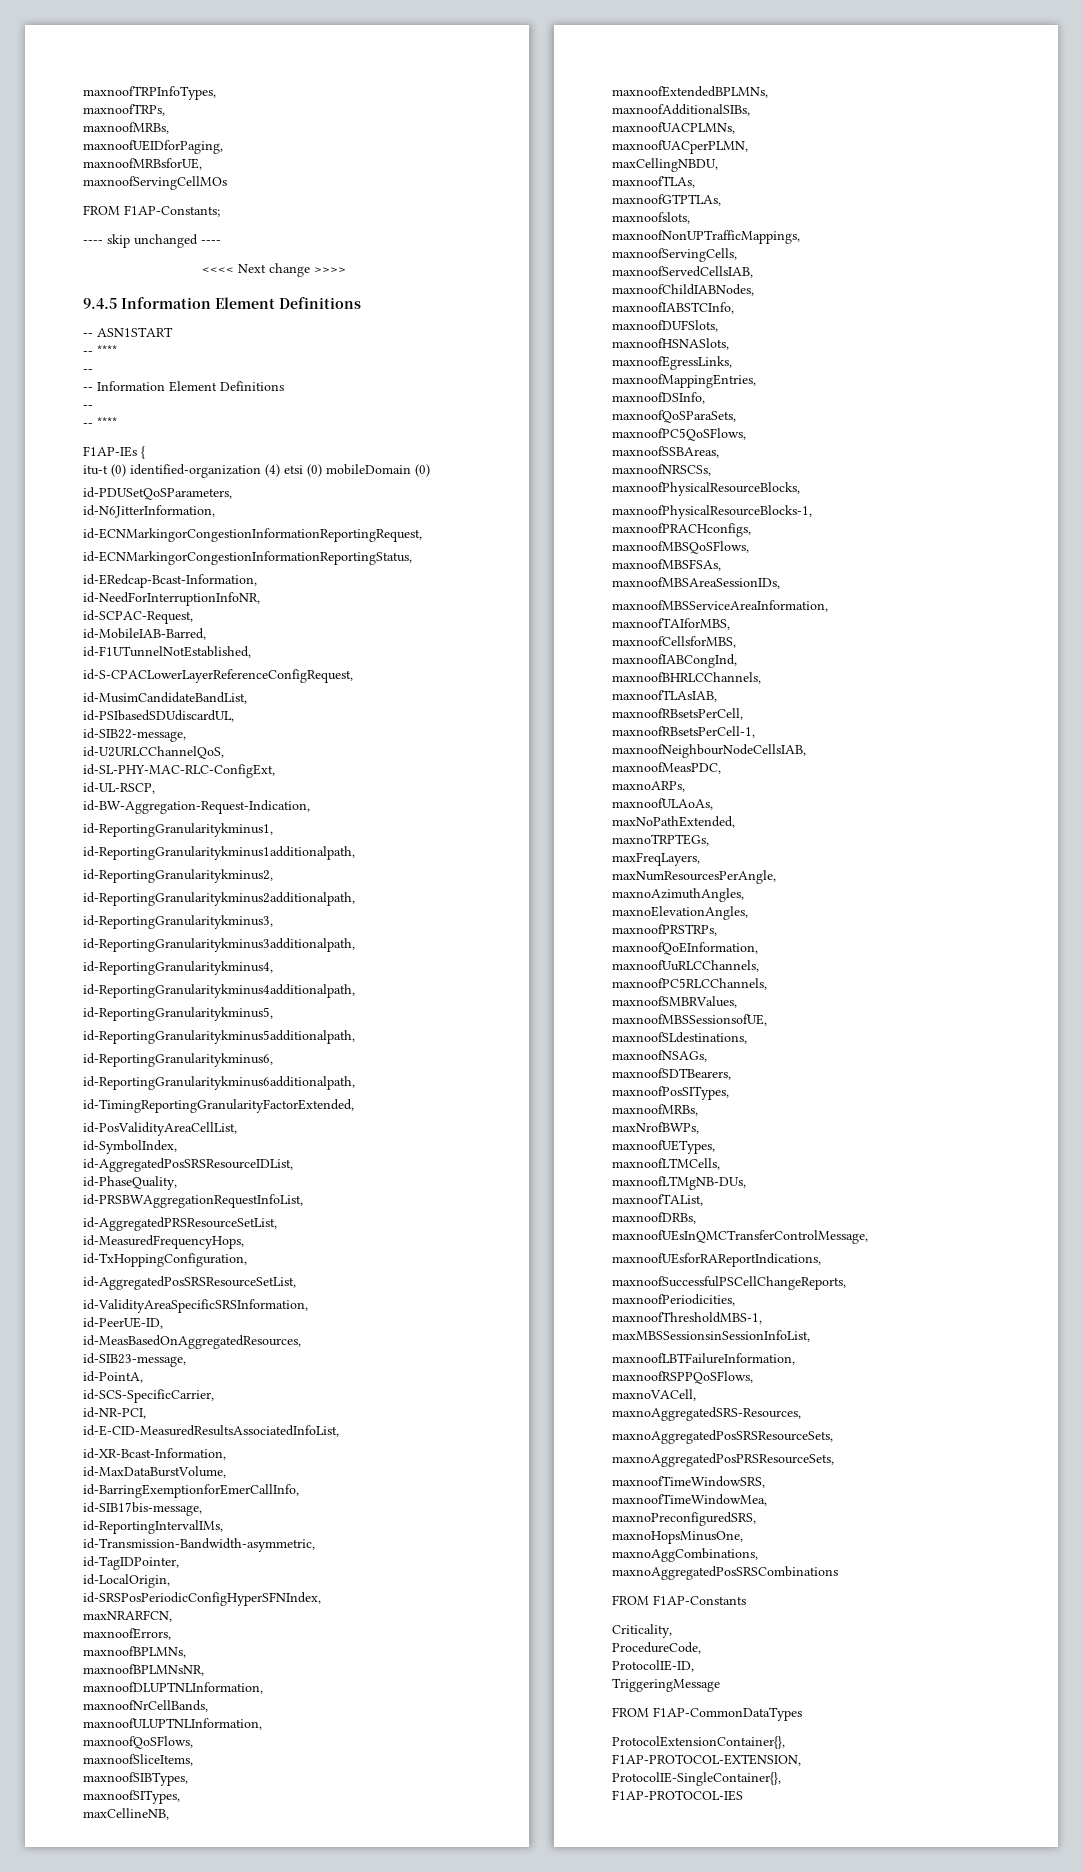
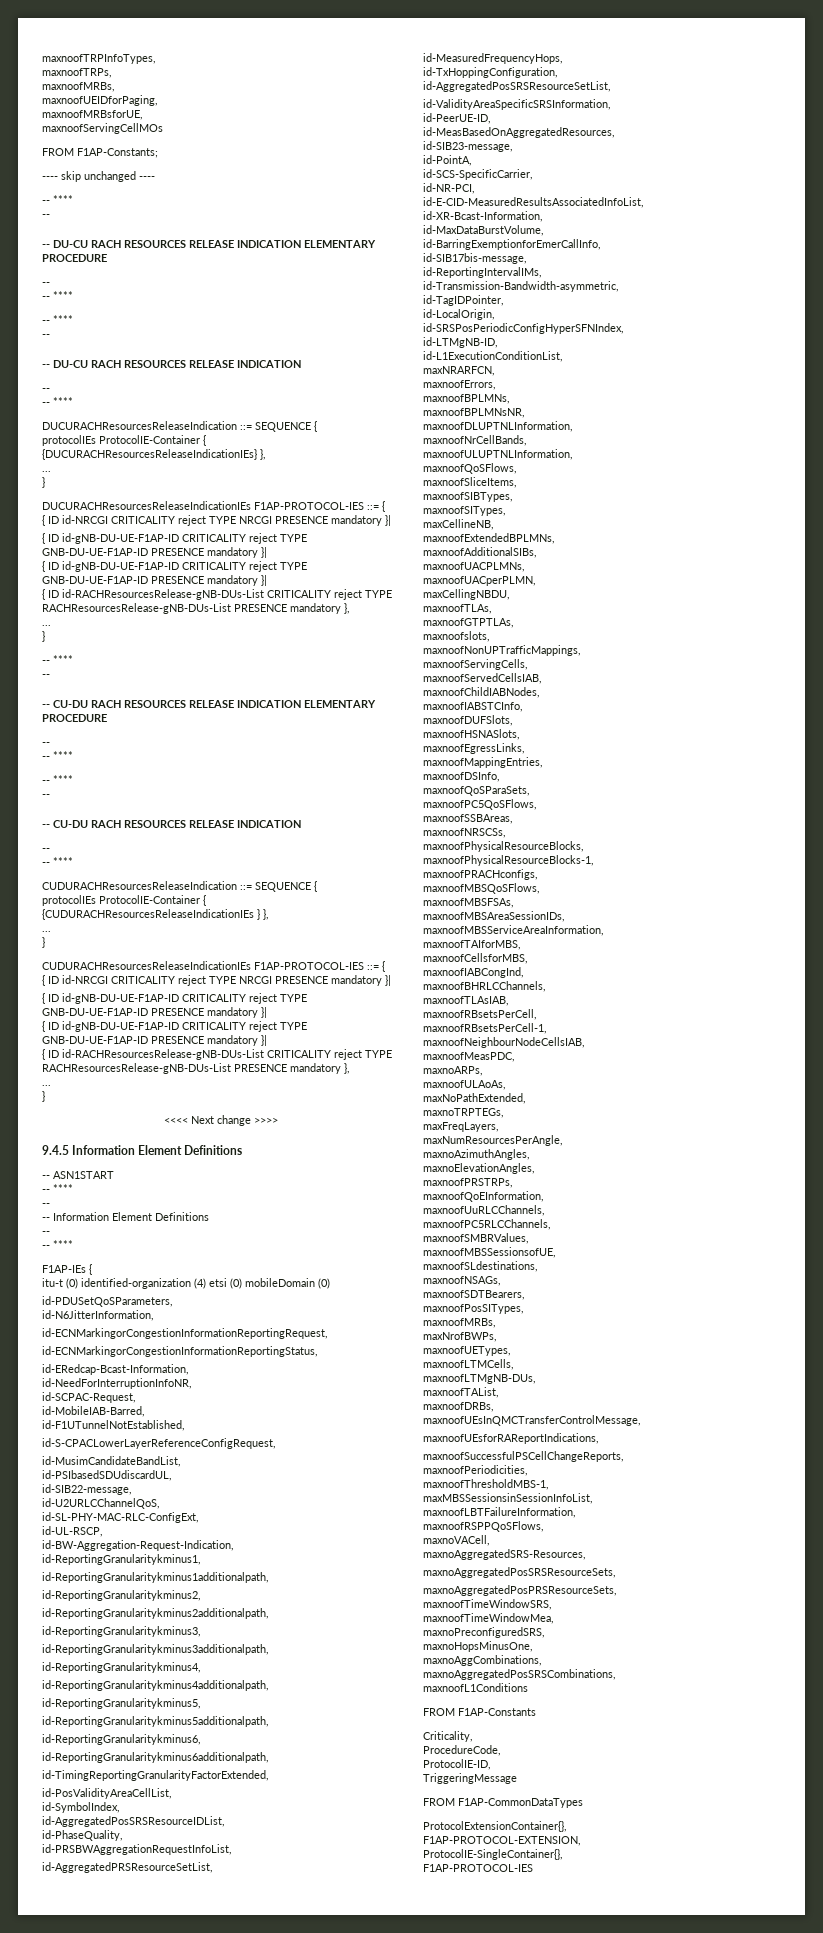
(221, 242) none -> [42,195,73,204] [42,214,50,218] [42,240,376,248] [42,254,107,262] [42,282,50,286] [42,291,73,300] [42,315,73,324] [42,334,50,338] [42,360,301,368] [42,388,50,392] [42,397,73,406] [42,421,317,432] [42,435,206,446] [42,449,266,460] [42,471,51,472] [42,477,45,488] [42,501,385,512] [42,515,391,526] [42,533,307,544] [42,547,267,558] [42,561,307,572] [42,575,267,586] [42,589,392,600] [42,603,350,614] [42,625,51,626] [42,631,45,642] [42,655,73,664] [42,674,50,678] [42,700,376,708] [42,714,107,722] [42,742,50,746] [42,751,73,760] [42,775,73,784] [42,794,50,798] [42,820,301,828] [42,848,50,852] [42,857,73,866] [42,881,317,892] [42,895,206,906] [42,909,269,920] [42,931,51,932] [42,937,45,948] [42,961,385,972] [42,975,391,986] [42,993,307,1004] [42,1007,267,1018] [42,1021,307,1032] [42,1035,267,1046] [42,1049,392,1060] [42,1063,350,1074] [42,1085,51,1086] [42,1091,45,1102] // -- **** // -- // -- DU-CU RACH RESOURCES RELEASE INDICATION ELEMENTARY PROCEDURE // -- // -- **** // -- **** // -- // -- DU-CU RACH RESOURCES RELEASE INDICATION // -- // -- **** // DUCURACHResourcesReleaseIndication ::= SEQUENCE { // protocolIEs ProtocolIE-Container { {DUCURACHResourcesReleaseIndicationIEs} }, // ... // } // DUCURACHResourcesReleaseIndicationIEs F1AP-PROTOCOL-IES ::= { // { ID id-NRCGI CRITICALITY reject TYPE NRCGI PRESENCE mandatory }| // { ID id-gNB-DU-UE-F1AP-ID CRITICALITY reject TYPE GNB-DU-UE-F1AP-ID PRESENCE mandatory }| // { ID id-gNB-DU-UE-F1AP-ID CRITICALITY reject TYPE GNB-DU-UE-F1AP-ID PRESENCE mandatory }| // { ID id-RACHResourcesRelease-gNB-DUs-List CRITICALITY reject TYPE RACHResourcesRelease-gNB-DUs-List PRESENCE mandatory }, // ... // } // -- **** // -- // -- CU-DU RACH RESOURCES RELEASE INDICATION ELEMENTARY PROCEDURE // -- // -- **** // -- **** // -- // -- CU-DU RACH RESOURCES RELEASE INDICATION // -- // -- **** // CUDURACHResourcesReleaseIndication ::= SEQUENCE { // protocolIEs ProtocolIE-Container { {CUDURACHResourcesReleaseIndicationIEs } }, // ... // } // CUDURACHResourcesReleaseIndicationIEs F1AP-PROTOCOL-IES ::= { // { ID id-NRCGI CRITICALITY reject TYPE NRCGI PRESENCE mandatory }| // { ID id-gNB-DU-UE-F1AP-ID CRITICALITY reject TYPE GNB-DU-UE-F1AP-ID PRESENCE mandatory }| // { ID id-gNB-DU-UE-F1AP-ID CRITICALITY reject TYPE GNB-DU-UE-F1AP-ID PRESENCE mandatory }| // { ID id-RACHResourcesRelease-gNB-DUs-List CRITICALITY reject TYPE RACHResourcesRelease-gNB-DUs-List PRESENCE mandatory }, // ... // }
(321, 1599) none -> [423,337,498,348] [423,351,563,362] // id-LTMgNB-ID, // id-L1ExecutionConditionList,
[612,1566,838,1580] maxnoAggregatedPosSRSCombinations -> [423,1669,616,1680] [423,1683,528,1692] maxnoAggregatedPosSRSCombinations, // maxnoofL1Conditions

